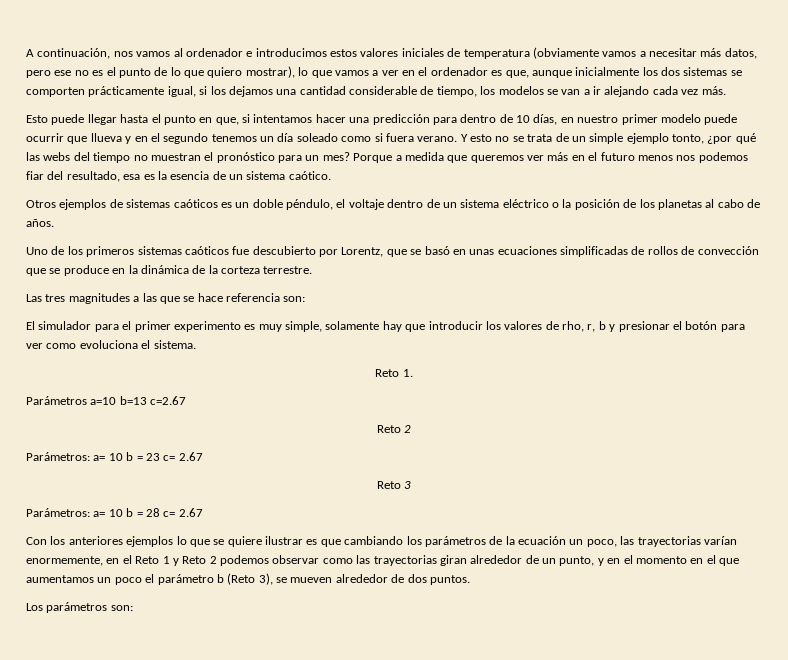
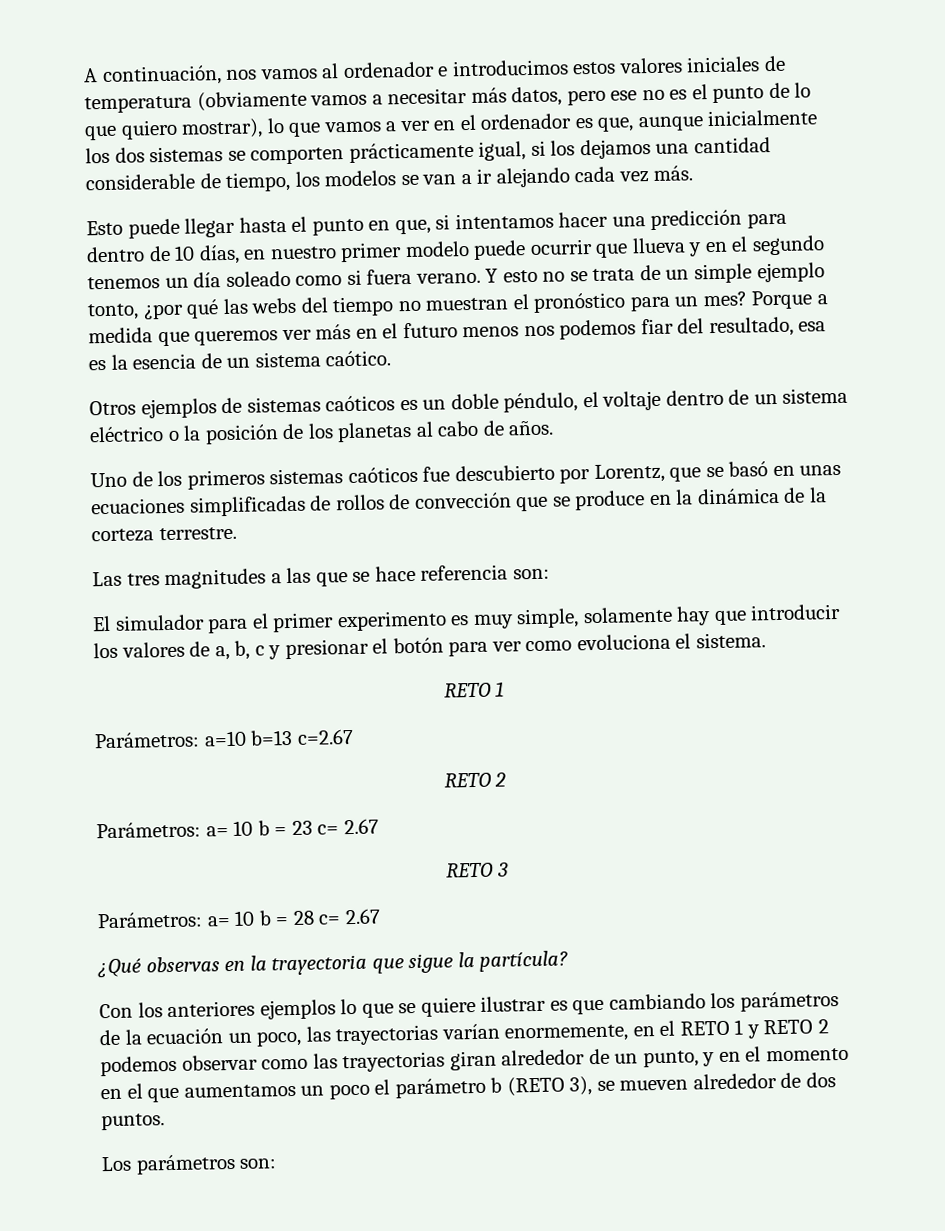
[562,321,606,332] rho, r, b -> [214,640,265,661] a, b, c
[375,369,413,377] [26,396,87,405] Reto 1. // Parámetros -> [443,681,505,698] [94,731,200,749] RETO 1 // Parámetros:
[376,425,401,433] Reto -> [443,772,492,788] RETO
[376,481,401,489] Reto -> [446,862,495,878] RETO
(203, 512) none -> [97,950,569,979] // ¿Qué observas en la trayectoria que sigue la partícula?
[135,556,160,564] Reto -> [679,1020,730,1036] RETO
[182,556,207,564] Reto -> [763,1019,814,1035] RETO
[227,573,256,585] (Reto -> [506,1076,565,1097] (RETO

